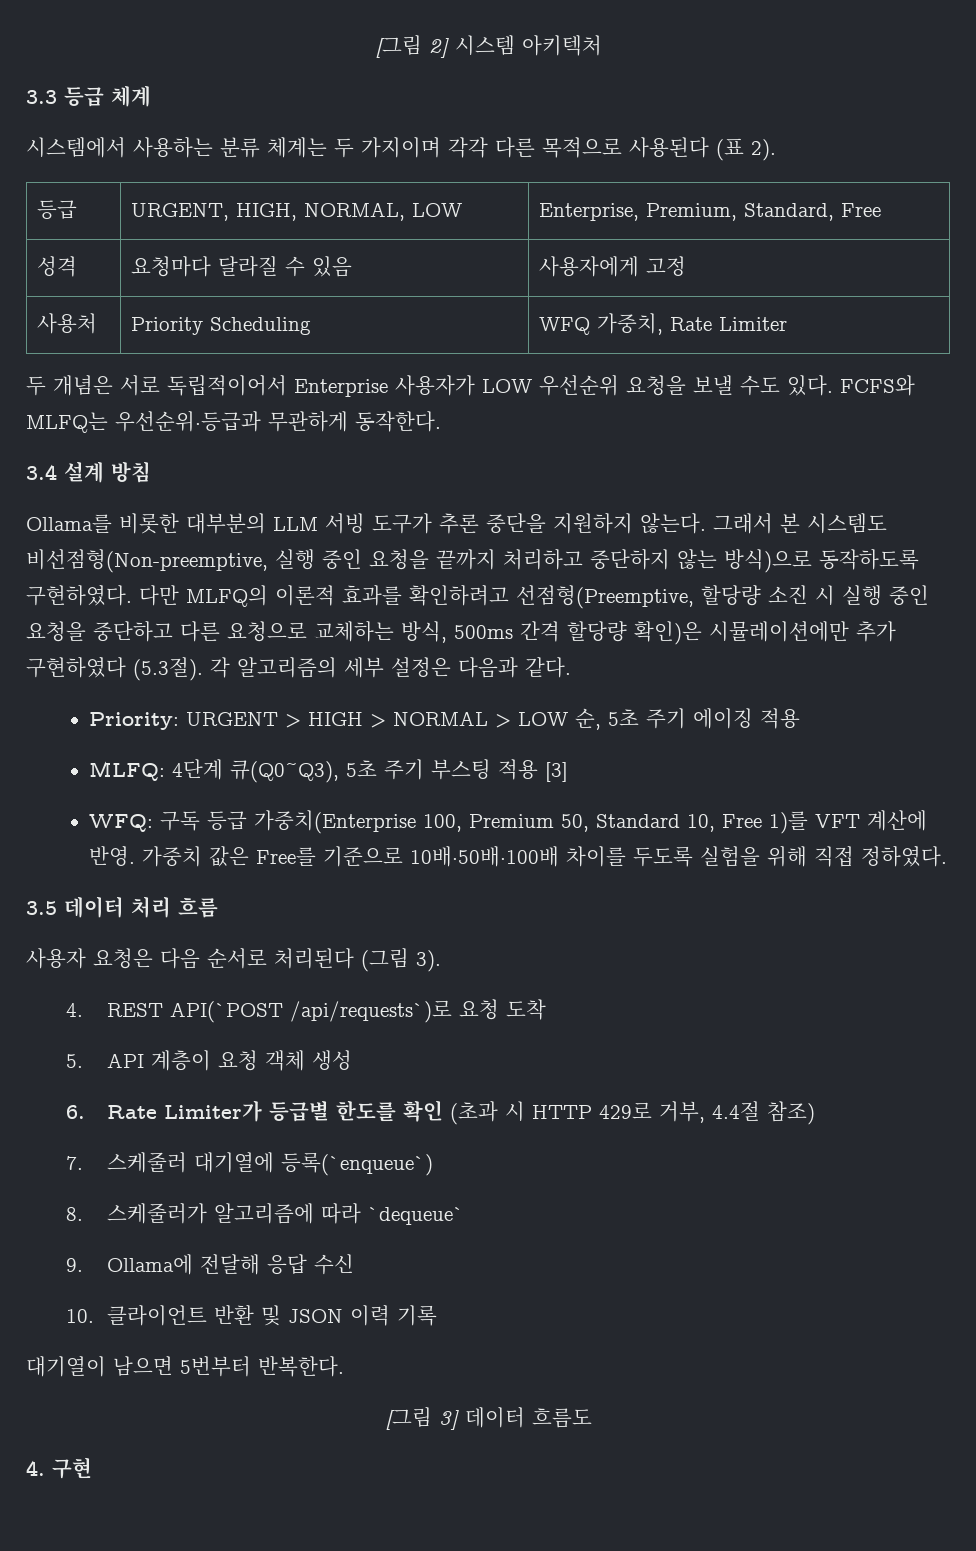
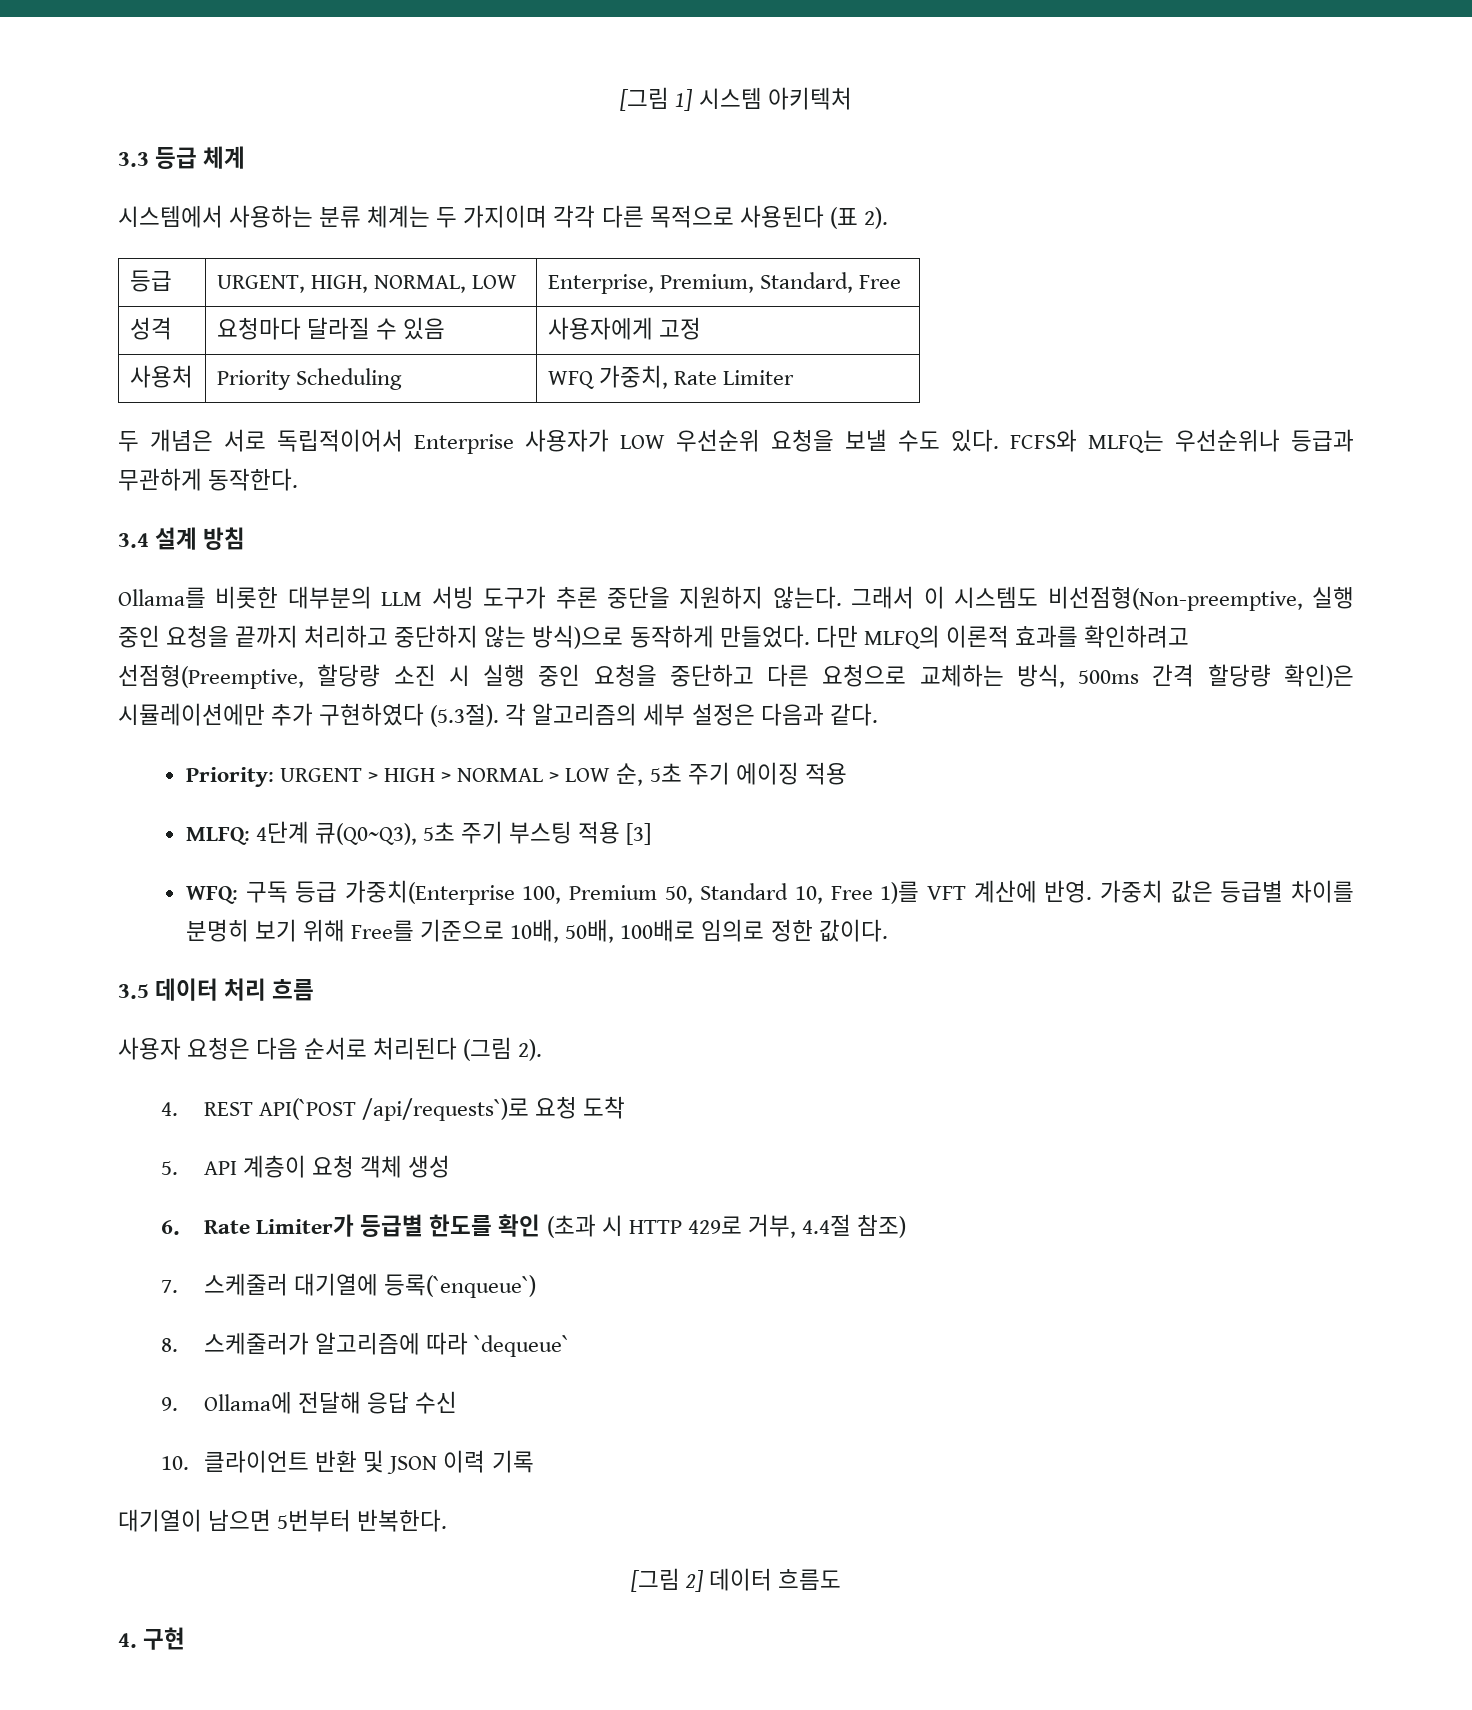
[374,35,449,58] [그림 2] -> [620,87,694,111] [그림 1]
[115,411,261,432] 우선순위·등급과 -> [1175,429,1354,452] 우선순위나 등급과
[780,513,800,533] 본 -> [923,586,945,609] 이
[819,549,919,570] [26,585,132,606] 동작하도록 구현하였다. -> [629,625,810,648] 동작하게 만들었다.
[255,846,947,867] Free를 기준으로 10배·50배·100배 차이를 두도록 실험을 위해 직접 정하였다. -> [1220,880,1354,903] [185,919,888,943] 등급별 차이를 분명히 보기 위해 Free를 기준으로 10배, 50배, 100배로 임의로 정한 값이다.
[416,950,441,972] 3). -> [518,1039,543,1061] 2).
[438,1409,459,1430] 3] -> [684,1570,704,1592] 2]

